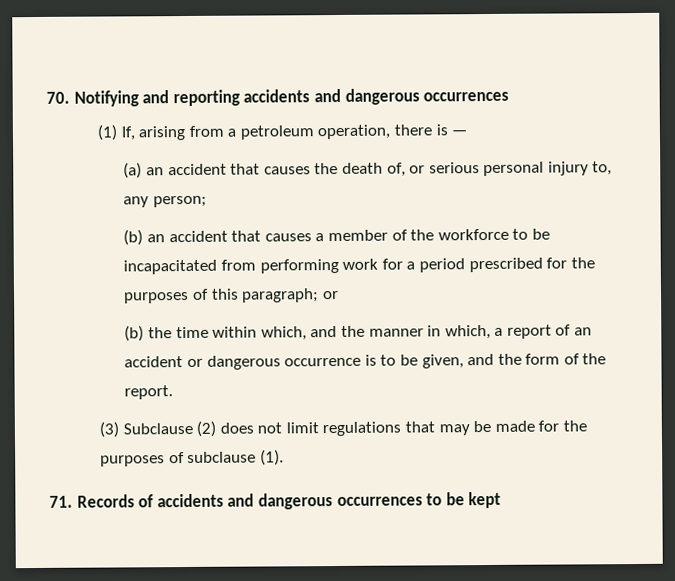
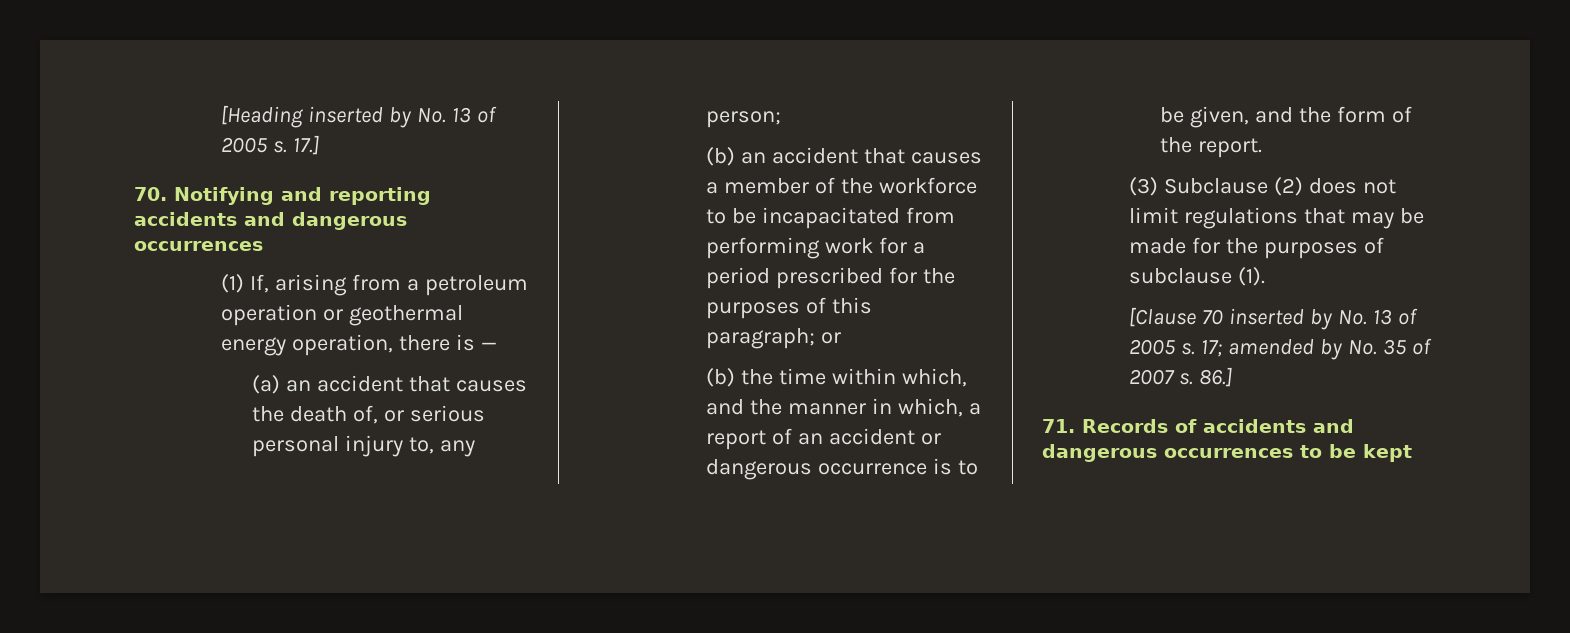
(46, 97) none -> [221,105,497,128] [221,135,319,155] [Heading inserted by No. 13 of 2005 s. 17.] //
(314, 132) none -> [221,304,463,326] [221,337,287,356] operation or geothermal energy
(284, 457) none -> [1129,307,1418,330] [1129,338,1432,360] [1129,367,1232,387] // [Clause 70 inserted by No. 13 of 2005 s. 17; amended by No. 35 of 2007 s. 86.]

